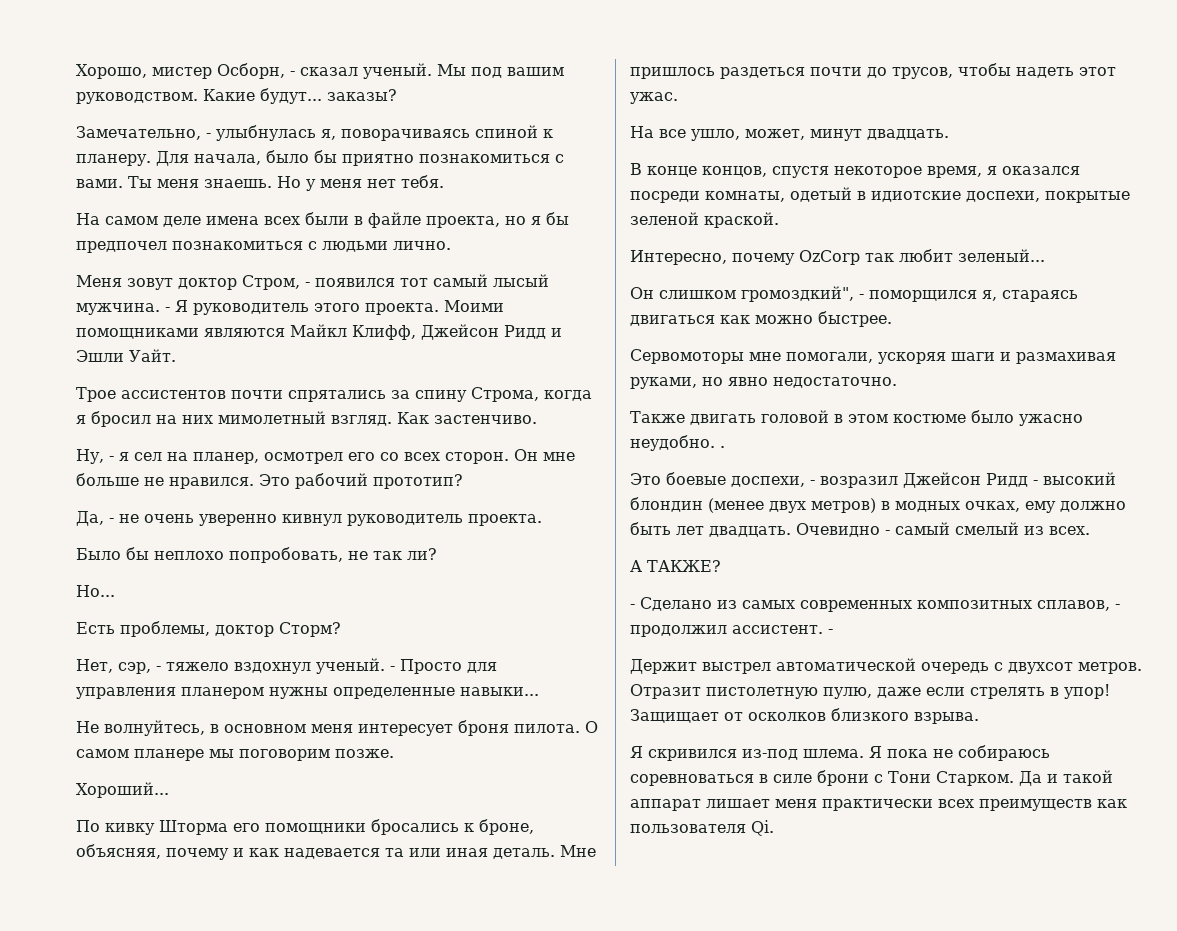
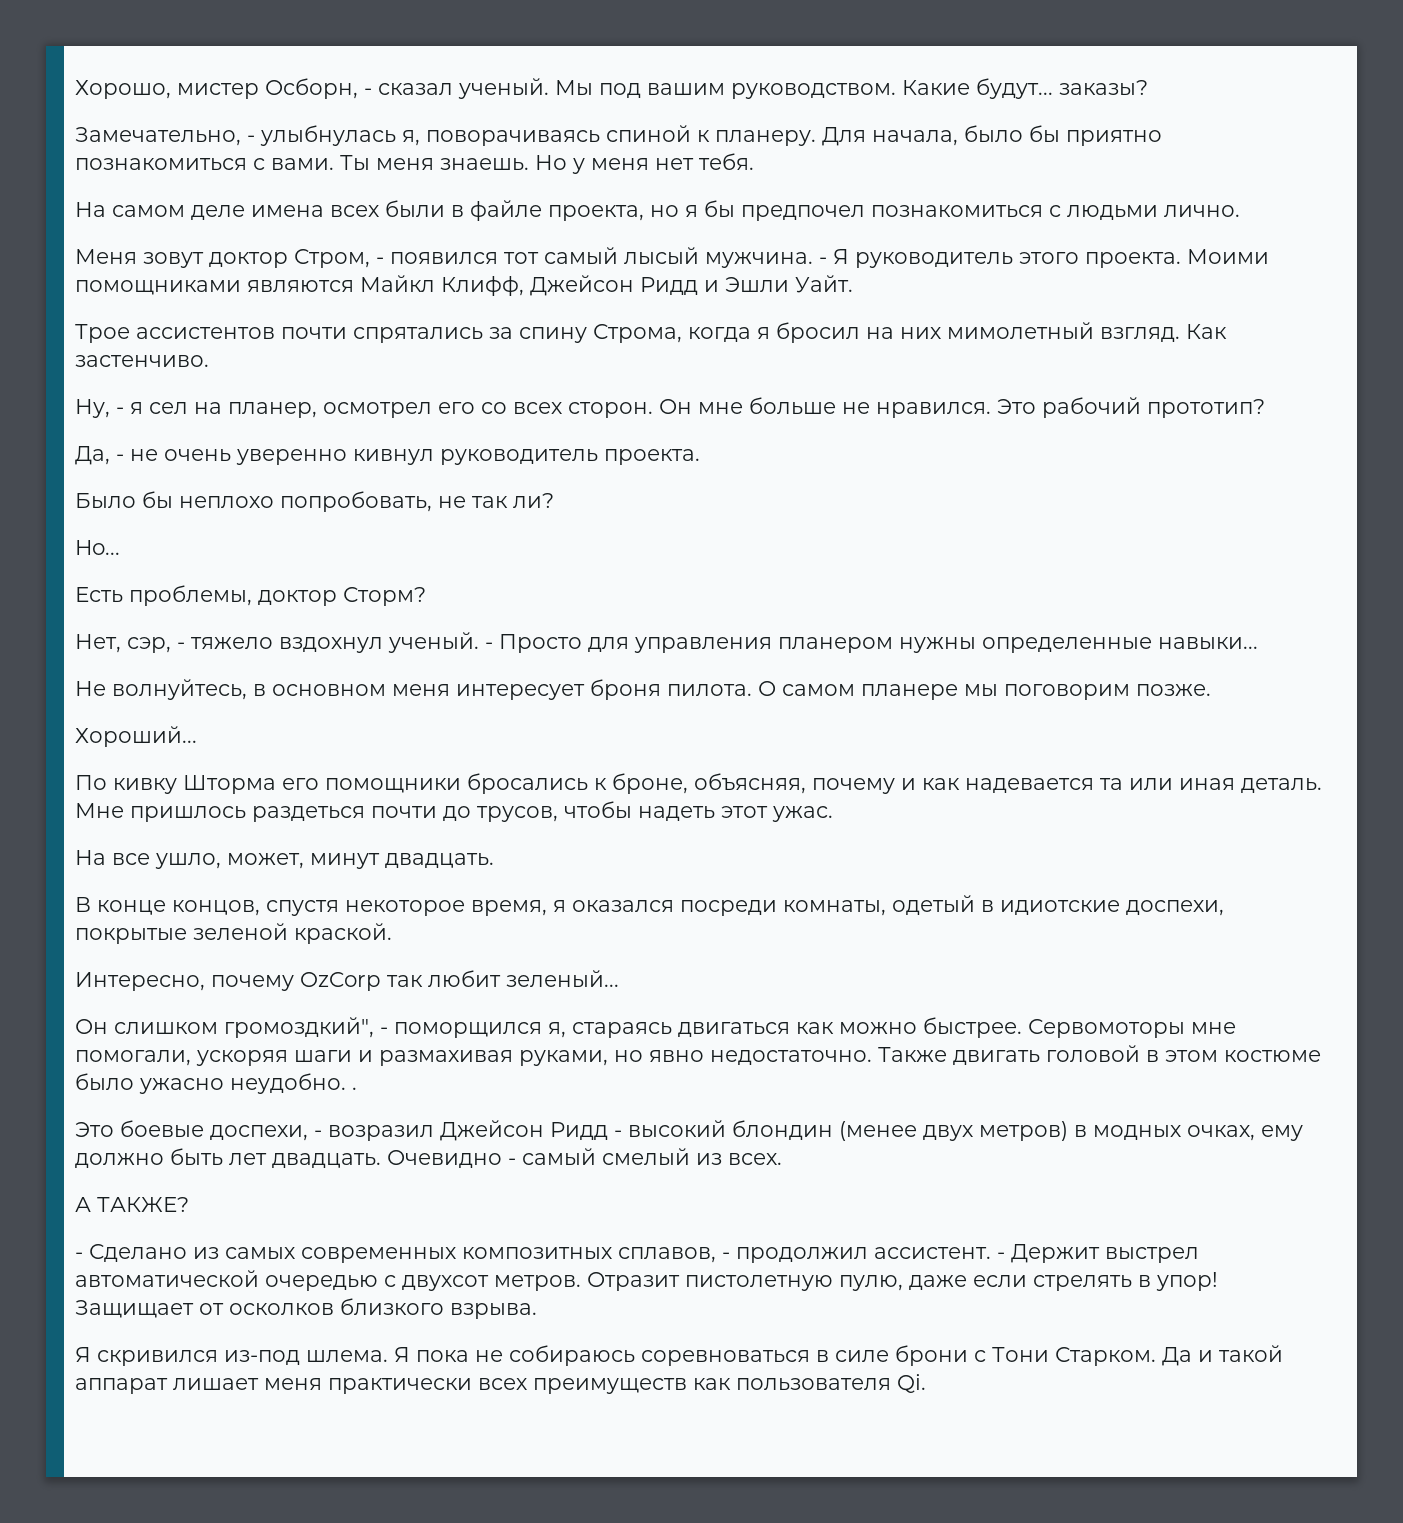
(892, 319) // -> (1022, 1027) none
(897, 382) // -> (872, 1057) none
(833, 631) // -> (1005, 1255) none
[921,662,989,674] очередь -> [265,1275,378,1291] очередью

